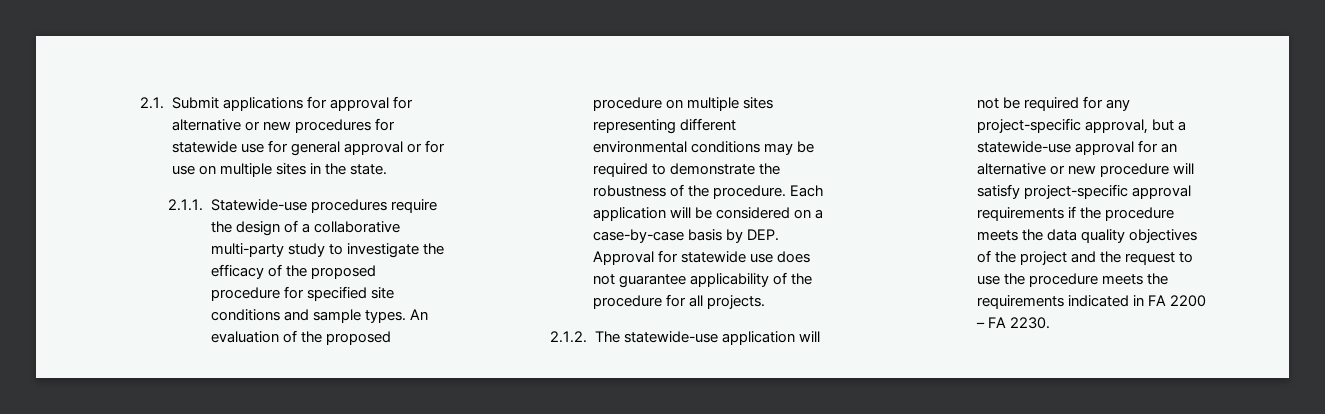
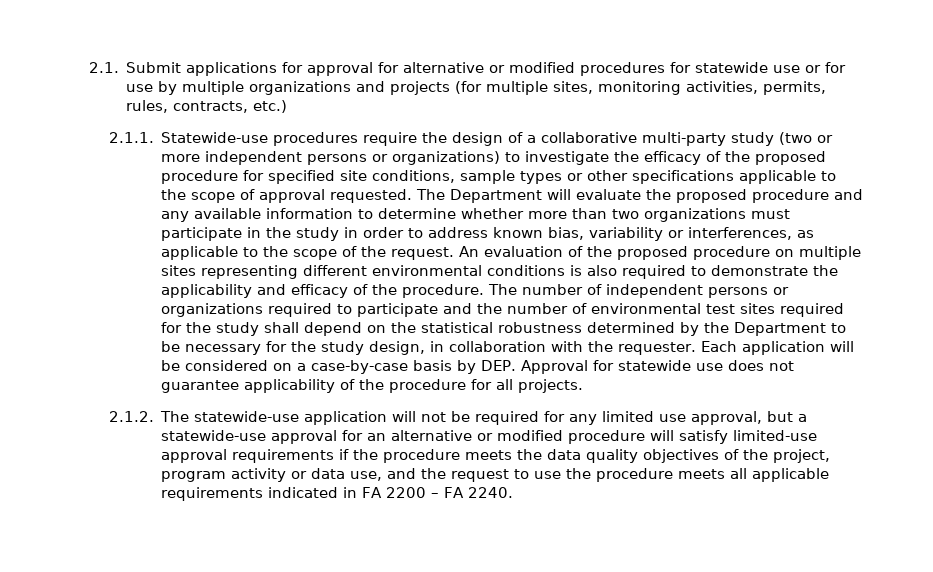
[262,121,291,131] new -> [509,62,576,73] modified
[267,140,446,156] [171,163,388,177] for general approval or for use on multiple sites in the state. -> [805,62,847,73] [126,81,827,95] [126,100,288,113] or for use by multiple organizations and projects (for multiple sites, monitoring activities, permits, rules, contracts, etc.)
(326, 250) none -> [779,132,834,145] [161,151,501,165] (two or more independent persons or organizations)
[210,309,407,323] conditions and sample types. -> [372,170,837,184] [161,189,864,203] [161,208,791,222] [161,227,815,241] [161,246,455,260] conditions, sample types or other specifications applicable to the scope of approval requested. The Department will evaluate the proposed procedure and any available information to determine whether more than two organizations must participate in the study in order to address known bias, variability or interferences, as applicable to the scope of the request.
[764,141,815,155] may be -> [570,265,618,276] is also
[592,184,787,199] robustness of the procedure. -> [161,284,790,298] [161,303,845,317] [161,322,847,336] [161,341,697,355] applicability and efficacy of the procedure. The number of independent persons or organizations required to participate and the number of environmental test sites required for the study shall depend on the statistical robustness determined by the Department to be necessary for the study design, in collaboration with the requester.
[976,118,1081,133] project-specific -> [602,411,687,422] limited use
[1068,165,1097,175] new -> [497,430,564,441] modified
[1024,184,1129,199] project-specific -> [733,430,818,441] limited-use
[1020,251,1068,265] project -> [773,449,831,463] [161,468,383,482] project, program activity or data use,
[1147,273,1169,285] the -> [730,468,830,482] all applicable
[1010,317,1051,329] 2230. -> [468,487,514,498] 2240.

